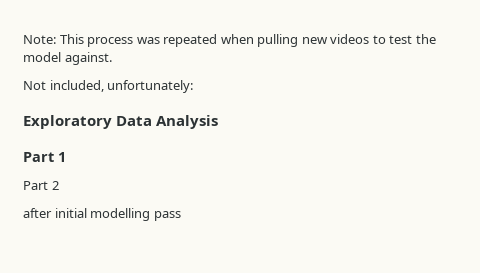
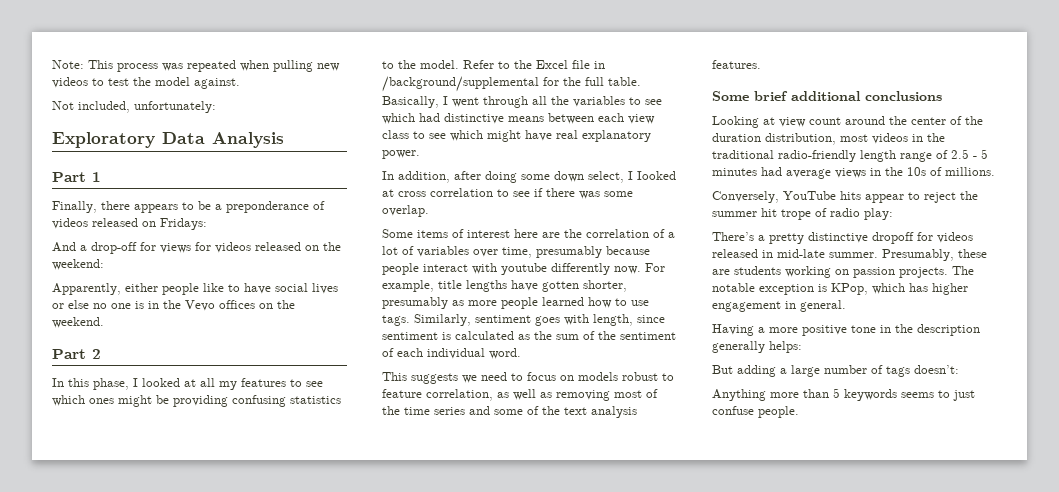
[23,181,59,190] [23,208,181,221] Part 2 // after initial modelling pass -> [52,201,325,213] [52,218,207,230] [52,242,341,254] [52,259,104,270] [52,283,338,295] [52,300,295,311] [52,317,104,328] [52,349,101,359] [52,378,323,390] [52,395,341,407] [382,60,605,69] [382,76,641,92] [382,96,662,108] [382,113,655,124] [382,130,651,142] [382,150,420,159] [382,171,676,183] [382,188,633,199] [382,205,429,217] [382,229,675,238] [382,246,650,258] [382,263,665,275] [382,280,627,292] [382,297,649,309] [382,314,665,326] [382,331,676,340] [382,348,521,359] [382,372,674,384] [382,389,658,401] [382,406,637,418] [712,60,761,69] [712,91,942,101] [712,116,983,128] [712,133,945,145] [712,149,988,162] [712,167,995,179] [712,191,978,203] [712,208,893,220] [712,232,973,244] [712,249,987,261] [712,266,974,278] [712,283,968,295] [712,300,846,312] [712,324,980,336] [712,341,802,353] [712,365,959,377] [712,388,975,401] [712,406,799,418] Finally, there appears to be a preponderance of videos released on Fridays: // And a drop-off for views for videos released on the weekend: // Apparently, either people like to have social lives or else no one is in the Vevo offices on the weekend. // Part 2 // In this phase, I looked at all my features to see which ones might be providing confusing statistics to the model. Refer to the Excel file in /background/supplemental for the full table. Basically, I went through all the variables to see which had distinctive means between each view class to see which might have real explanatory power. // In addition, after doing some down select, I Iooked at cross correlation to see if there was some overlap. // Some items of interest here are the correlation of a lot of variables over time, presumably because people interact with youtube differently now. For example, title lengths have gotten shorter, presumably as more people learned how to use tags. Similarly, sentiment goes with length, since sentiment is calculated as the sum of the sentiment of each individual word. // This suggests we need to focus on models robust to feature correlation, as well as removing most of the time series and some of the text analysis features. // Some brief additional conclusions // Looking at view count around the center of the duration distribution, most videos in the traditional radio-friendly length range of 2.5 - 5 minutes had average views in the 10s of millions. // Conversely, YouTube hits appear to reject the summer hit trope of radio play: // There’s a pretty distinctive dropoff for videos released in mid-late summer. Presumably, these are students working on passion projects. The notable exception is KPop, which has higher engagement in general. // Having a more positive tone in the description generally helps: // But adding a large number of tags doesn’t: // Anything more than 5 keywords seems to just confuse people.

